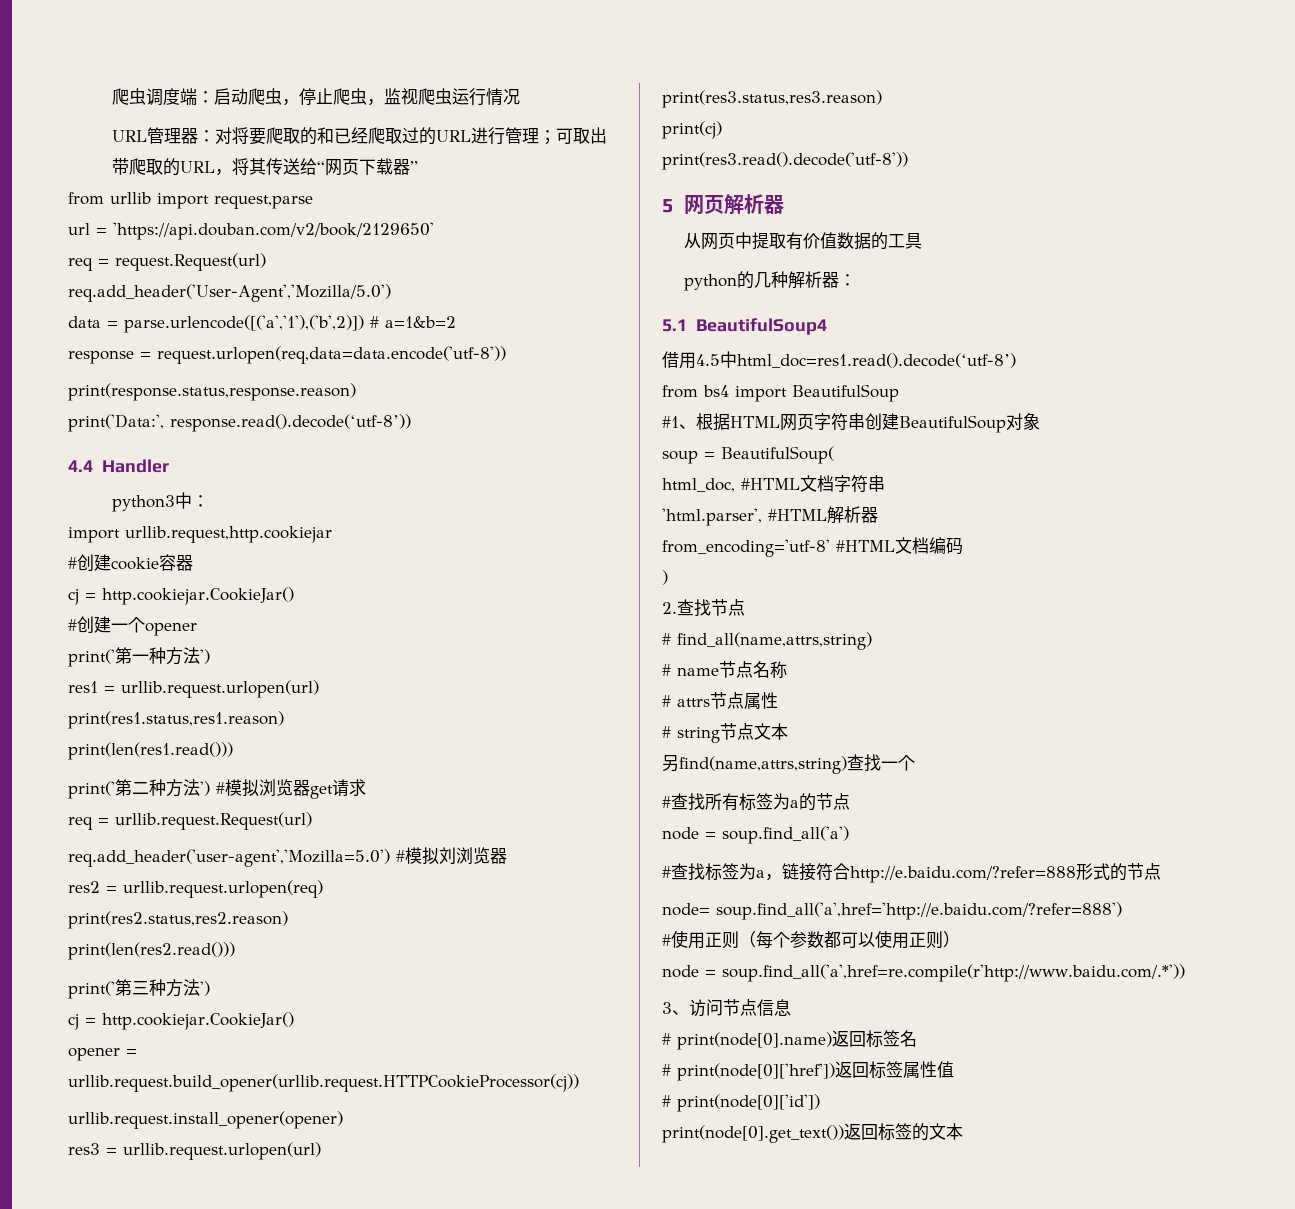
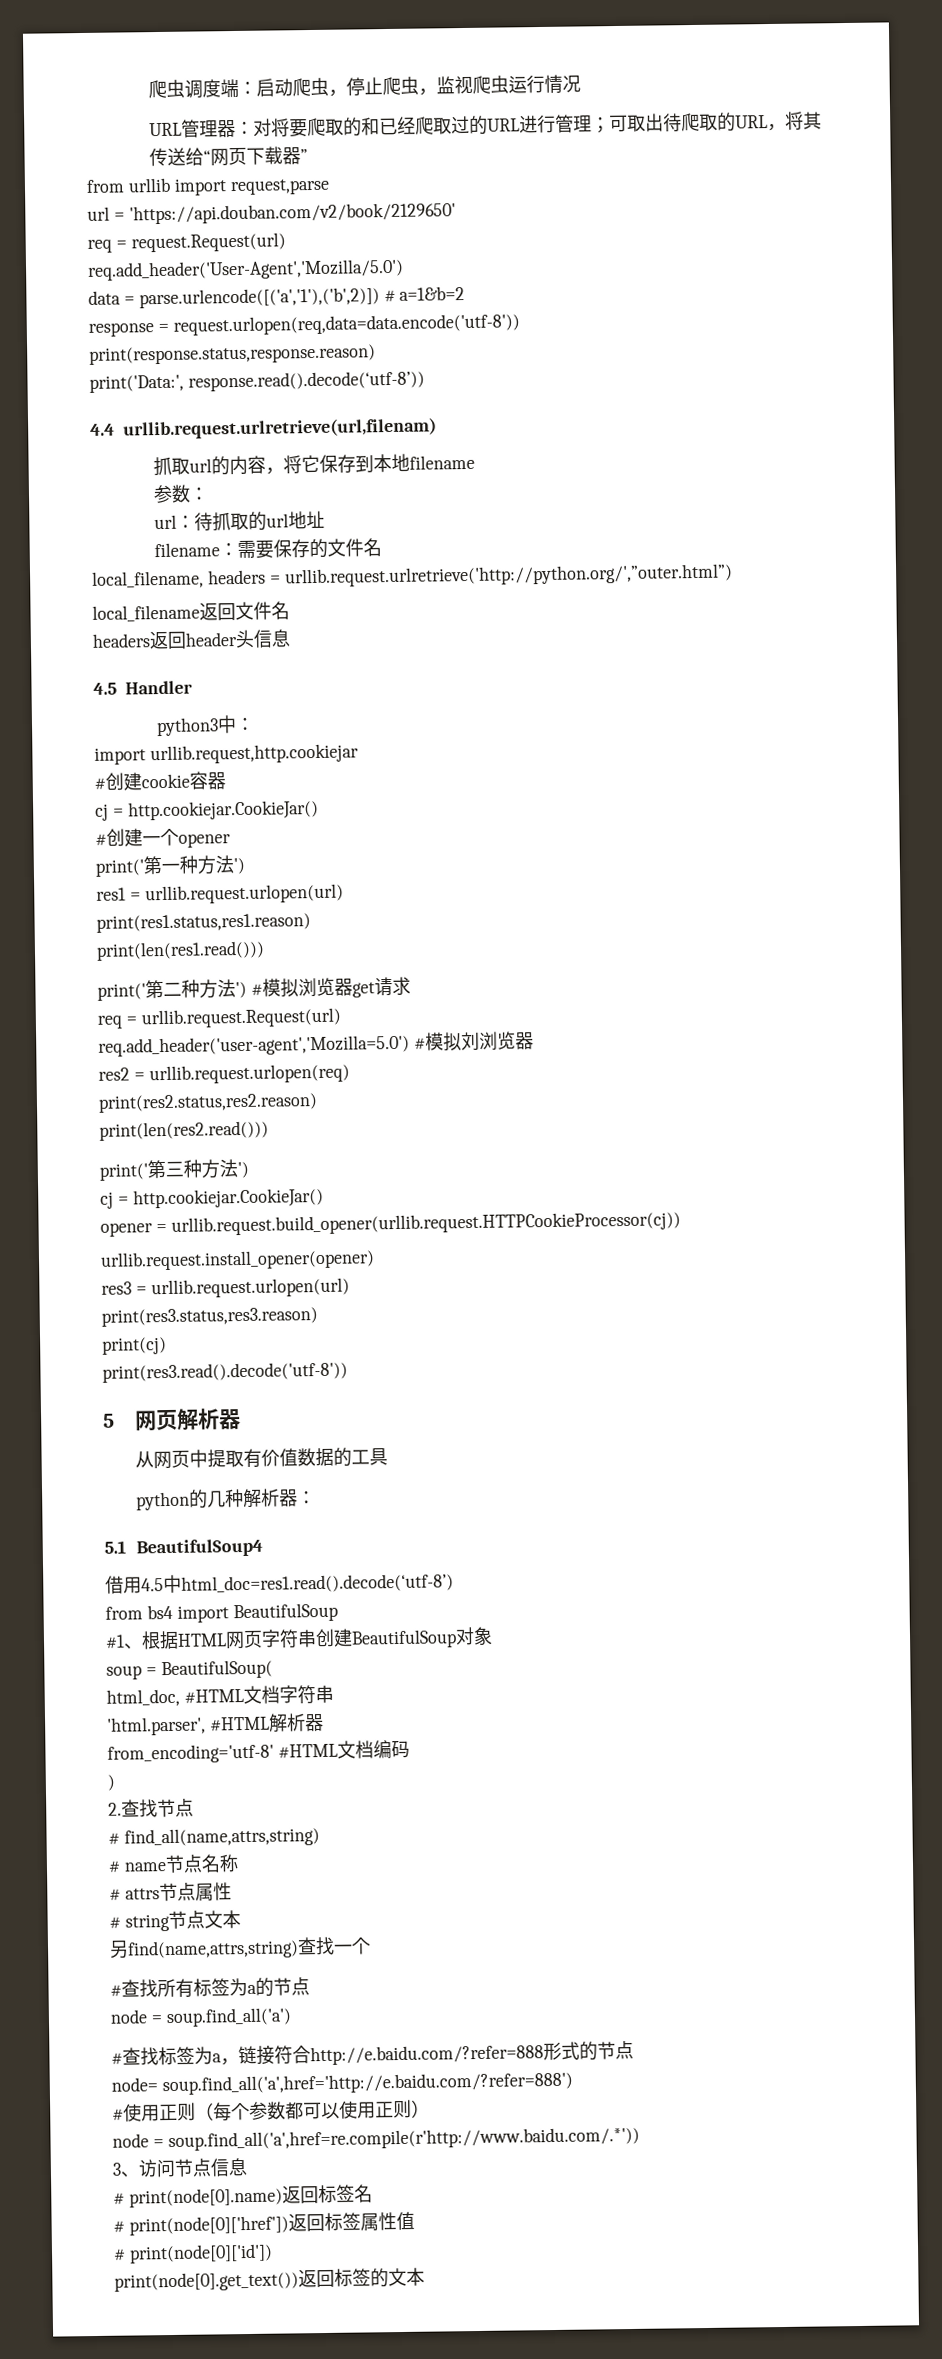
[112,158,130,175] 带 -> [663,113,683,133] 待
(93, 466) none -> [123,417,437,440] [153,453,476,477] [153,484,210,504] [154,510,326,532] [154,538,383,559] [92,563,733,589] [92,601,290,622] [92,629,291,650] [93,682,117,695] urllib.request.urlretrieve(url,filenam) // 抓取url的内容，将它保存到本地filename // 参数： // url：待抓取的url地址 // filename：需要保存的文件名 // local_filename, headers = urllib.request.urlretrieve('http://python.org/',”outer.html”) // local_filename返回文件名 // headers返回header头信息 // 4.5

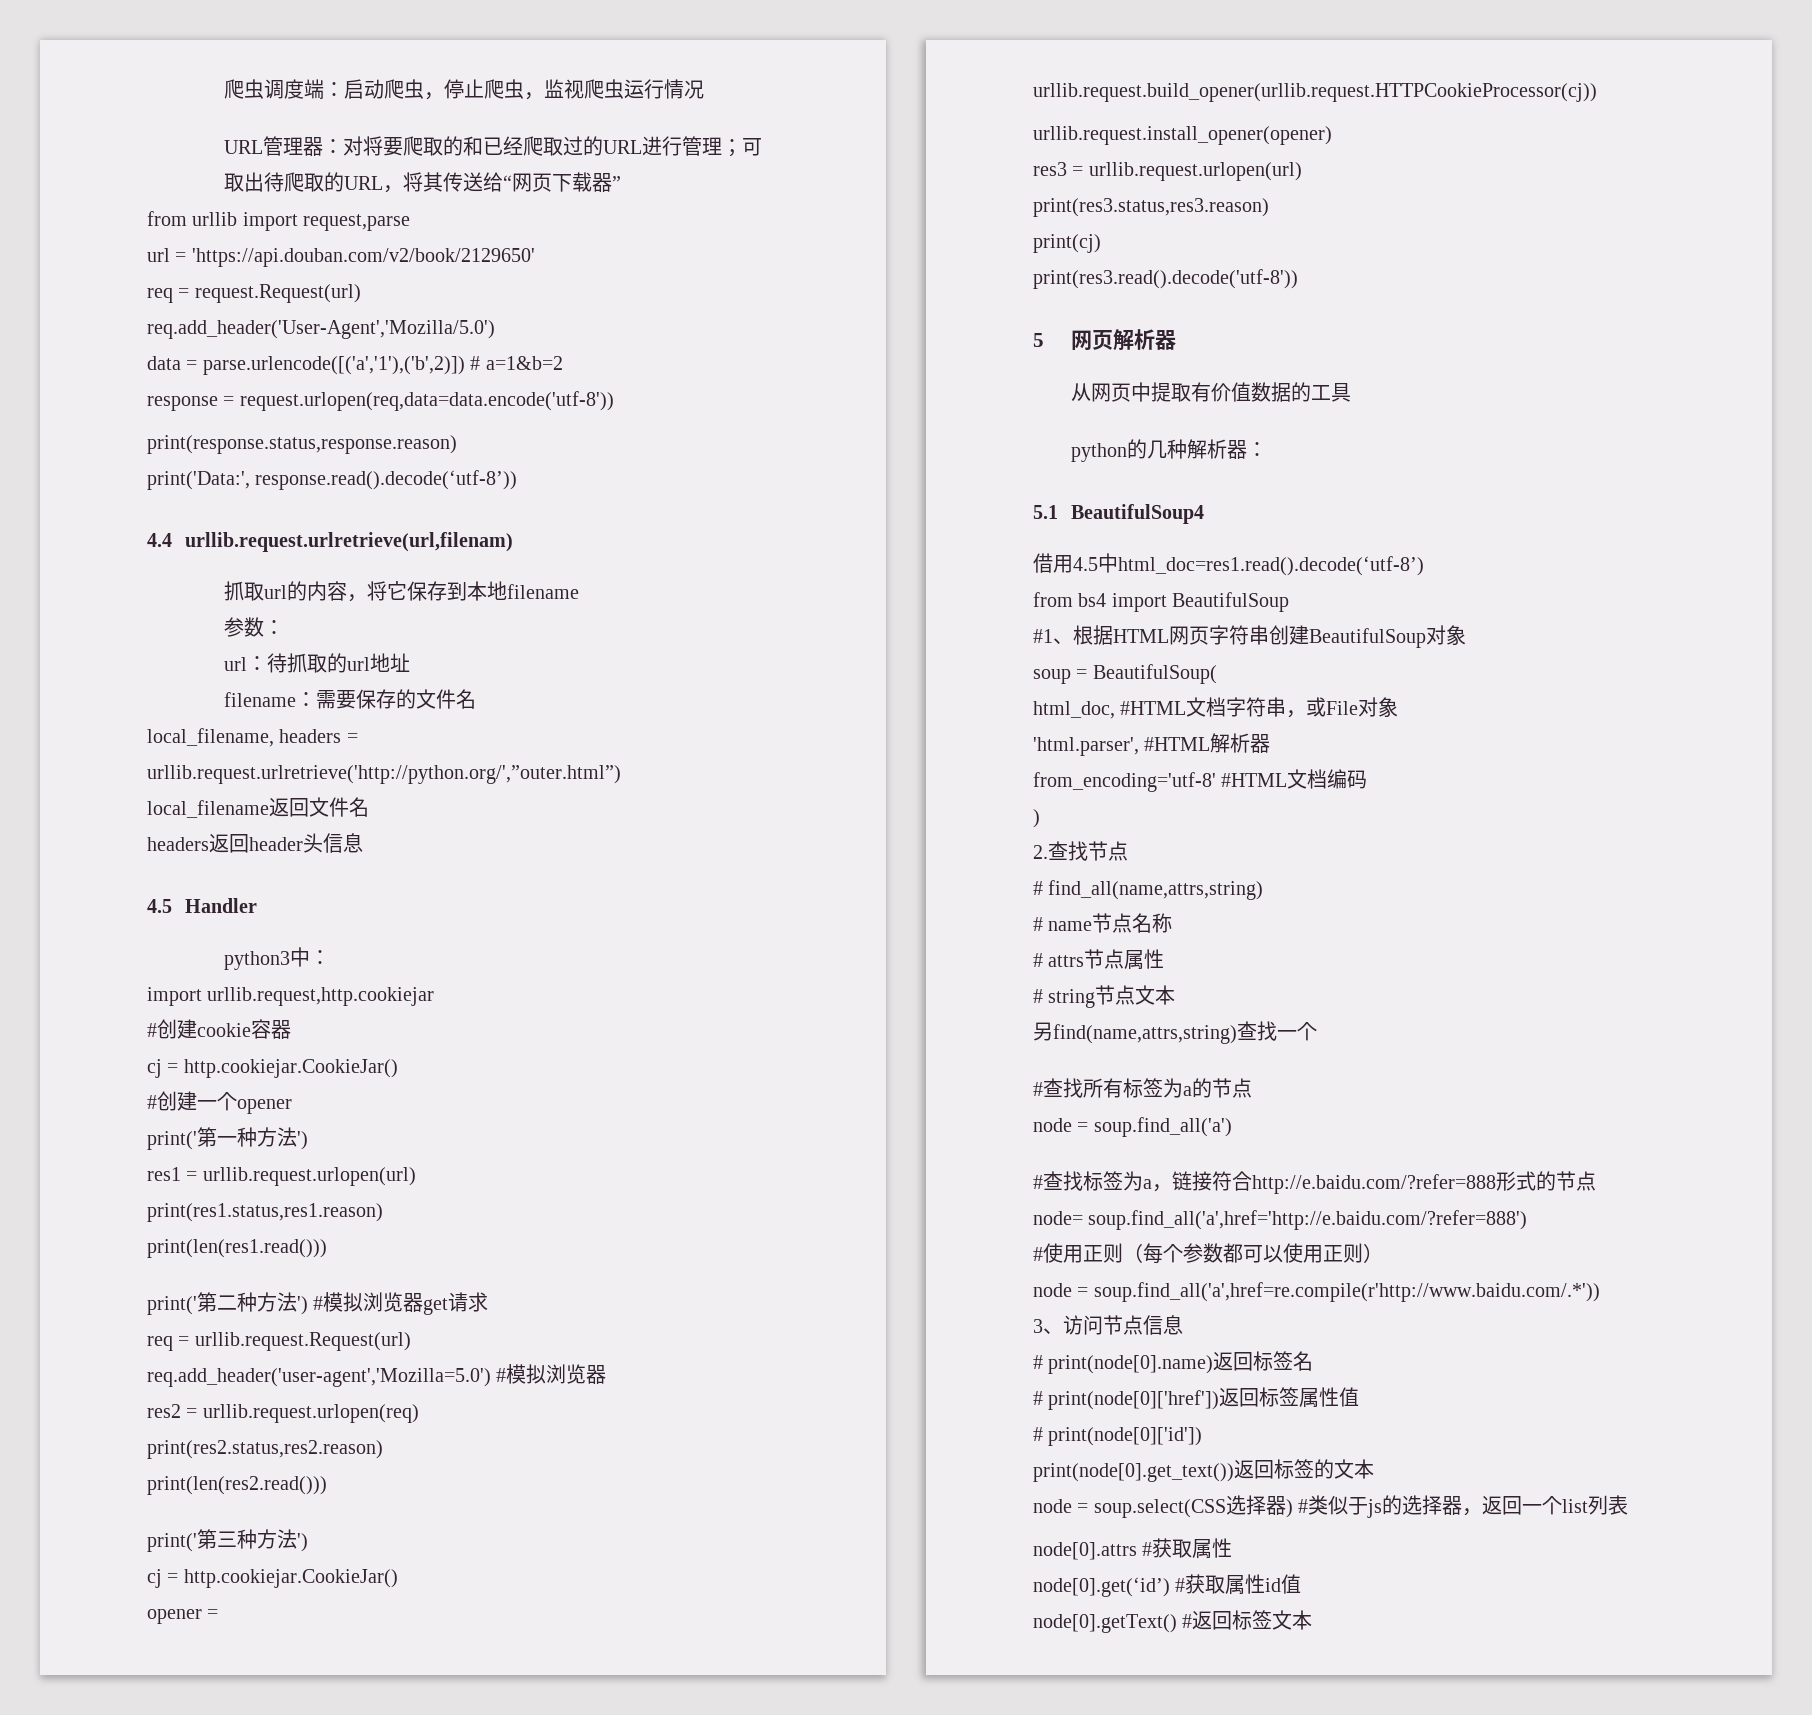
[460,1031,480,1051] 刘 -> (547, 1374) none
(334, 1694) none -> [1286,697,1399,718] ，或File对象
(425, 2276) none -> [1033,1495,1629,1518] [1033,1538,1233,1560] [1033,1574,1302,1597] [1033,1610,1313,1633] // node = soup.select(CSS选择器) #类似于js的选择器，返回一个list列表 // node[0].attrs #获取属性 // node[0].get(‘id’) #获取属性id值 // node[0].getText() #返回标签文本

